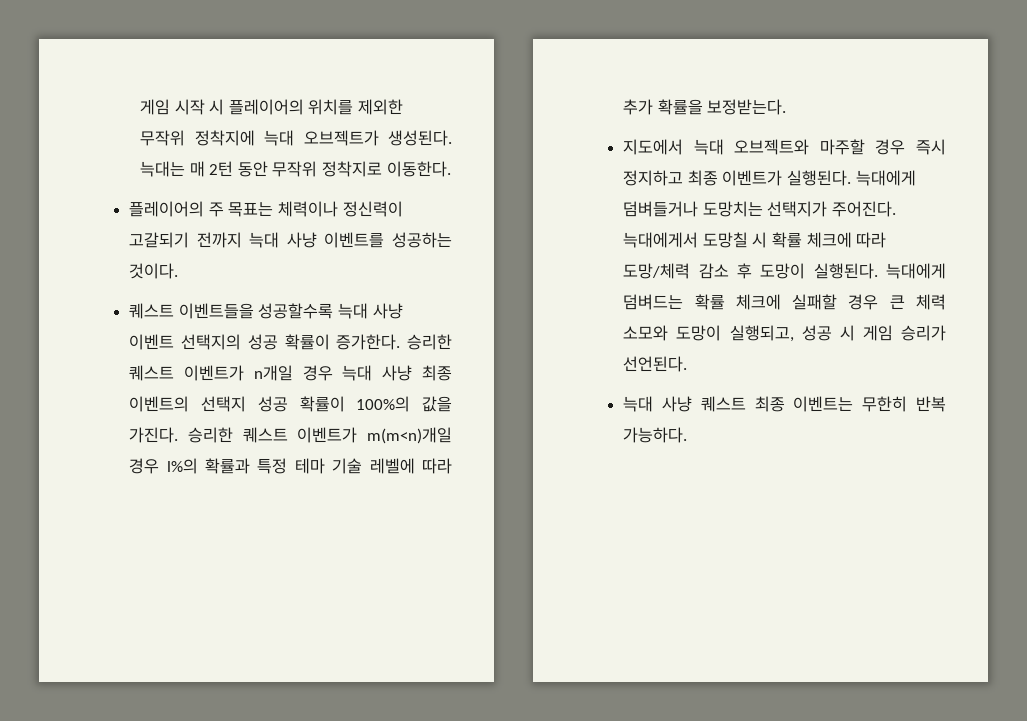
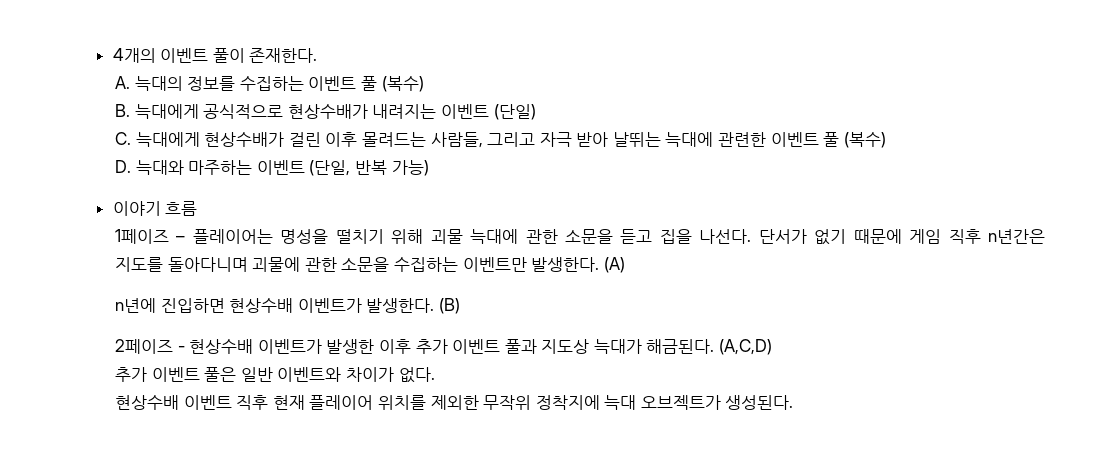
[140,99,304,115] 게임 시작 시 플레이어의 -> [112,48,318,63] [114,76,424,92] [114,104,536,120] [114,132,886,148] [114,160,429,176] [112,201,198,216] [114,229,1045,245] [114,257,625,273] [114,298,460,314] [114,339,773,355] [114,367,435,383] [114,395,374,410] 4개의 이벤트 풀이 존재한다. // A. 늑대의 정보를 수집하는 이벤트 풀 (복수) // B. 늑대에게 공식적으로 현상수배가 내려지는 이벤트 (단일) // C. 늑대에게 현상수배가 걸린 이후 몰려드는 사람들, 그리고 자극 받아 날뛰는 늑대에 관련한 이벤트 풀 (복수) // D. 늑대와 마주하는 이벤트 (단일, 반복 가능) // 이야기 흐름 // 1페이즈 – 플레이어는 명성을 떨치기 위해 괴물 늑대에 관한 소문을 듣고 집을 나선다. 단서가 없기 때문에 게임 직후 n년간은 지도를 돌아다니며 괴물에 관한 소문을 수집하는 이벤트만 발생한다. (A) // n년에 진입하면 현상수배 이벤트가 발생한다. (B) // 2페이즈 - 현상수배 이벤트가 발생한 이후 추가 이벤트 풀과 지도상 늑대가 해금된다. (A,C,D) // 추가 이벤트 풀은 일반 이벤트와 차이가 없다. // 현상수배 이벤트 직후 현재 플레이어
[140,161,451,177] [129,201,403,217] [129,232,452,248] [129,263,179,279] [129,303,403,319] [129,334,452,350] [129,365,453,381] [129,396,452,412] [129,427,452,444] [129,458,452,474] [623,99,787,115] [623,139,946,155] [623,170,916,186] [623,201,897,217] [623,232,887,248] [623,263,946,279] [623,294,946,310] [623,325,946,342] [623,356,688,372] [623,396,946,412] [623,427,688,443] 늑대는 매 2턴 동안 무작위 정착지로 이동한다. // 플레이어의 주 목표는 체력이나 정신력이 고갈되기 전까지 늑대 사냥 이벤트를 성공하는 것이다. // 퀘스트 이벤트들을 성공할수록 늑대 사냥 이벤트 선택지의 성공 확률이 증가한다. 승리한 퀘스트 이벤트가 n개일 경우 늑대 사냥 최종 이벤트의 선택지 성공 확률이 100%의 값을 가진다. 승리한 퀘스트 이벤트가 m(m<n)개일 경우 l%의 확률과 특정 테마 기술 레벨에 따라 추가 확률을 보정받는다. // 지도에서 늑대 오브젝트와 마주할 경우 즉시 정지하고 최종 이벤트가 실행된다. 늑대에게 덤벼들거나 도망치는 선택지가 주어진다. 늑대에게서 도망칠 시 확률 체크에 따라 도망/체력 감소 후 도망이 실행된다. 늑대에게 덤벼드는 확률 체크에 실패할 경우 큰 체력 소모와 도망이 실행되고, 성공 시 게임 승리가 선언된다. // 늑대 사냥 퀘스트 최종 이벤트는 무한히 반복 가능하다. -> (794, 402) none

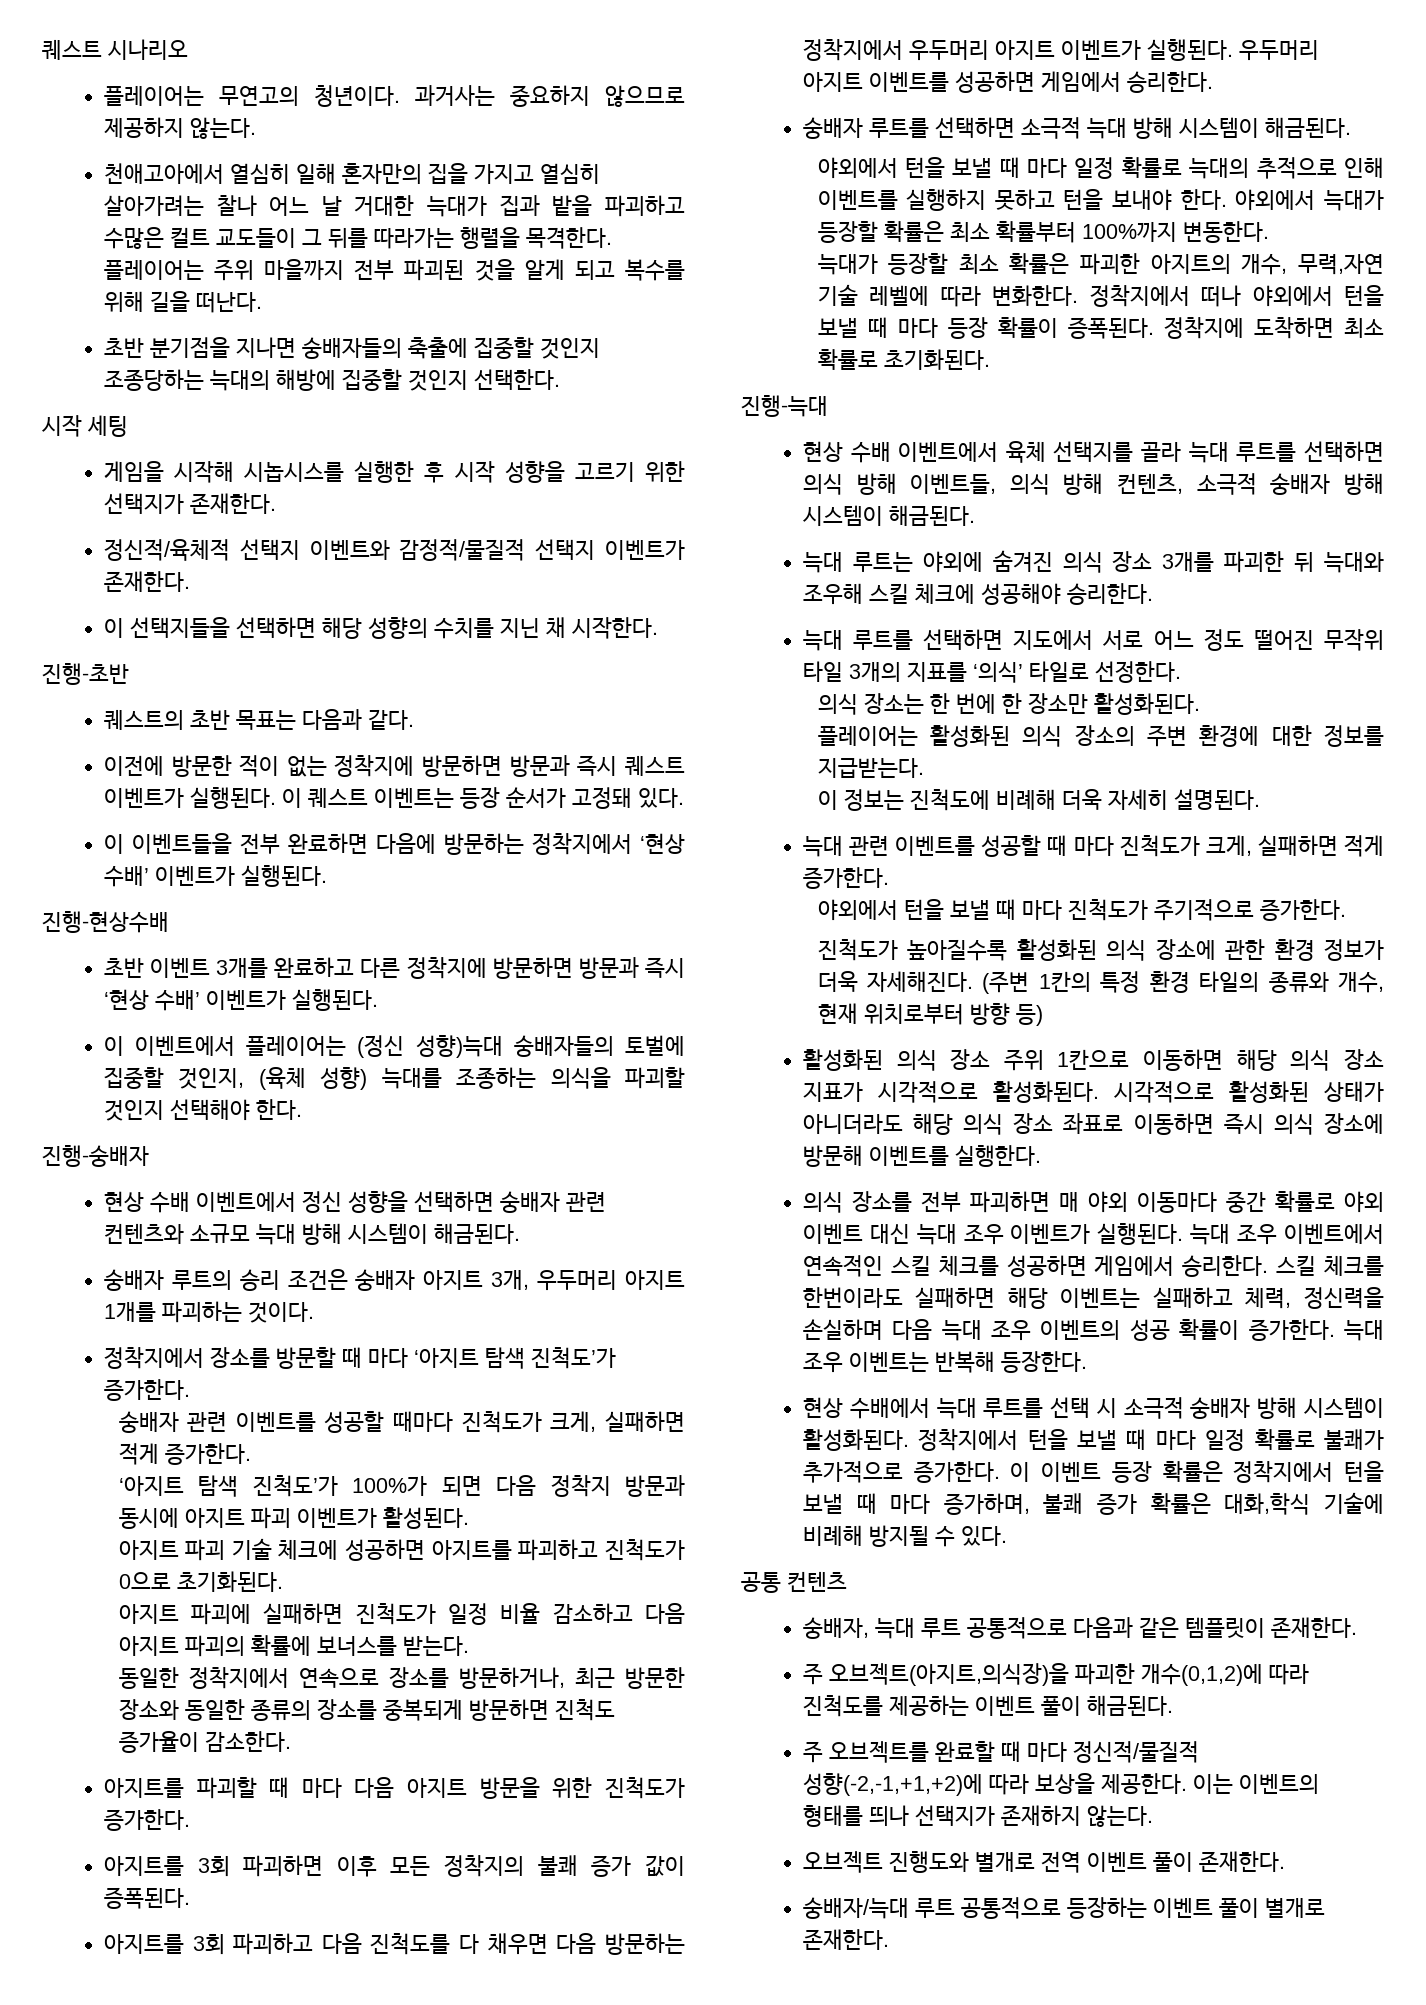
[112,48,318,63] [114,76,424,92] [114,104,536,120] [114,132,886,148] [114,160,429,176] [112,201,198,216] [114,229,1045,245] [114,257,625,273] [114,298,460,314] [114,339,773,355] [114,367,435,383] [114,395,794,410] 4개의 이벤트 풀이 존재한다. // A. 늑대의 정보를 수집하는 이벤트 풀 (복수) // B. 늑대에게 공식적으로 현상수배가 내려지는 이벤트 (단일) // C. 늑대에게 현상수배가 걸린 이후 몰려드는 사람들, 그리고 자극 받아 날뛰는 늑대에 관련한 이벤트 풀 (복수) // D. 늑대와 마주하는 이벤트 (단일, 반복 가능) // 이야기 흐름 // 1페이즈 – 플레이어는 명성을 떨치기 위해 괴물 늑대에 관한 소문을 듣고 집을 나선다. 단서가 없기 때문에 게임 직후 n년간은 지도를 돌아다니며 괴물에 관한 소문을 수집하는 이벤트만 발생한다. (A) // n년에 진입하면 현상수배 이벤트가 발생한다. (B) // 2페이즈 - 현상수배 이벤트가 발생한 이후 추가 이벤트 풀과 지도상 늑대가 해금된다. (A,C,D) // 추가 이벤트 풀은 일반 이벤트와 차이가 없다. // 현상수배 이벤트 직후 현재 플레이어 위치를 제외한 무작위 정착지에 늑대 오브젝트가 생성된다. -> [42,39,188,60] [103,85,685,107] [103,117,256,139] [103,163,600,184] [103,195,686,217] [103,227,612,249] [103,259,686,281] [103,291,262,313] [103,337,600,359] [103,369,560,391] [42,415,128,437] [103,461,686,483] [103,493,276,514] [103,539,685,561] [103,571,190,592] [103,617,658,639] [42,663,129,685] [103,709,414,730] [103,755,686,777] [103,787,684,809] [103,833,685,855] [103,865,327,887] [42,911,169,933] [103,957,686,979] [103,989,378,1011] [103,1035,685,1058] [103,1067,685,1090] [103,1099,302,1121] [42,1145,149,1167] [103,1191,606,1213] [103,1223,520,1245] [103,1269,686,1291] [103,1301,314,1323] [103,1347,616,1369] [103,1379,190,1401] [118,1411,685,1433] [118,1443,251,1465] [118,1475,685,1497] [118,1507,469,1529] [118,1538,685,1561] [118,1571,283,1592] [118,1603,686,1625] [118,1635,469,1657] [118,1667,685,1689] [118,1699,615,1721] [118,1731,291,1753] [103,1777,686,1799] [103,1809,190,1831] [103,1855,686,1877] [103,1887,190,1909] [103,1933,686,1955] [802,39,1319,61] [802,71,1213,93] [802,117,1351,139] [817,157,1384,179] [817,189,1384,211] [817,221,1269,243] [817,253,1384,275] [817,284,1384,307] [817,317,1384,339] [817,349,990,370] [741,395,828,417] [802,441,1384,463] [802,473,1384,495] [802,505,975,526] [802,550,1384,573] [802,583,1153,605] [802,629,1384,651] [802,661,1181,683] [817,693,1200,715] [817,725,1384,747] [817,758,924,778] [817,789,1260,811] [802,835,1384,857] [802,867,889,889] [817,899,1346,921] [817,939,1384,961] [817,971,1384,994] [817,1003,1043,1026] [802,1049,1384,1071] [802,1081,1384,1103] [802,1113,1384,1135] [802,1145,1041,1167] [802,1191,1384,1213] [802,1223,1384,1245] [802,1255,1384,1277] [802,1287,1384,1309] [802,1319,1384,1341] [802,1351,1087,1373] [802,1397,1384,1419] [802,1429,1384,1451] [802,1461,1384,1483] [802,1492,1384,1515] [802,1525,1007,1547] [741,1571,847,1593] [802,1617,1357,1639] [802,1663,1309,1686] [802,1695,1173,1717] [802,1741,1199,1763] [802,1773,1319,1796] [802,1805,1153,1827] [802,1851,1285,1873] [802,1897,1325,1919] [802,1929,889,1950] 퀘스트 시나리오 // 플레이어는 무연고의 청년이다. 과거사는 중요하지 않으므로 제공하지 않는다. // 천애고아에서 열심히 일해 혼자만의 집을 가지고 열심히 살아가려는 찰나 어느 날 거대한 늑대가 집과 밭을 파괴하고 수많은 컬트 교도들이 그 뒤를 따라가는 행렬을 목격한다. 플레이어는 주위 마을까지 전부 파괴된 것을 알게 되고 복수를 위해 길을 떠난다. // 초반 분기점을 지나면 숭배자들의 축출에 집중할 것인지 조종당하는 늑대의 해방에 집중할 것인지 선택한다. // 시작 세팅 // 게임을 시작해 시놉시스를 실행한 후 시작 성향을 고르기 위한 선택지가 존재한다. // 정신적/육체적 선택지 이벤트와 감정적/물질적 선택지 이벤트가 존재한다. // 이 선택지들을 선택하면 해당 성향의 수치를 지닌 채 시작한다. // 진행-초반 // 퀘스트의 초반 목표는 다음과 같다. // 이전에 방문한 적이 없는 정착지에 방문하면 방문과 즉시 퀘스트 이벤트가 실행된다. 이 퀘스트 이벤트는 등장 순서가 고정돼 있다. // 이 이벤트들을 전부 완료하면 다음에 방문하는 정착지에서 ‘현상 수배’ 이벤트가 실행된다. // 진행-현상수배 // 초반 이벤트 3개를 완료하고 다른 정착지에 방문하면 방문과 즉시 ‘현상 수배’ 이벤트가 실행된다. // 이 이벤트에서 플레이어는 (정신 성향)늑대 숭배자들의 토벌에 집중할 것인지, (육체 성향) 늑대를 조종하는 의식을 파괴할 것인지 선택해야 한다. // 진행-숭배자 // 현상 수배 이벤트에서 정신 성향을 선택하면 숭배자 관련 컨텐츠와 소규모 늑대 방해 시스템이 해금된다. // 숭배자 루트의 승리 조건은 숭배자 아지트 3개, 우두머리 아지트 1개를 파괴하는 것이다. // 정착지에서 장소를 방문할 때 마다 ‘아지트 탐색 진척도’가 증가한다. // 숭배자 관련 이벤트를 성공할 때마다 진척도가 크게, 실패하면 적게 증가한다. // ‘아지트 탐색 진척도’가 100%가 되면 다음 정착지 방문과 동시에 아지트 파괴 이벤트가 활성된다. // 아지트 파괴 기술 체크에 성공하면 아지트를 파괴하고 진척도가 0으로 초기화된다. // 아지트 파괴에 실패하면 진척도가 일정 비율 감소하고 다음 아지트 파괴의 확률에 보너스를 받는다. // 동일한 정착지에서 연속으로 장소를 방문하거나, 최근 방문한 장소와 동일한 종류의 장소를 중복되게 방문하면 진척도 증가율이 감소한다. // 아지트를 파괴할 때 마다 다음 아지트 방문을 위한 진척도가 증가한다. // 아지트를 3회 파괴하면 이후 모든 정착지의 불쾌 증가 값이 증폭된다. // 아지트를 3회 파괴하고 다음 진척도를 다 채우면 다음 방문하는 정착지에서 우두머리 아지트 이벤트가 실행된다. 우두머리 아지트 이벤트를 성공하면 게임에서 승리한다. // 숭배자 루트를 선택하면 소극적 늑대 방해 시스템이 해금된다. // 야외에서 턴을 보낼 때 마다 일정 확률로 늑대의 추적으로 인해 이벤트를 실행하지 못하고 턴을 보내야 한다. 야외에서 늑대가 등장할 확률은 최소 확률부터 100%까지 변동한다. // 늑대가 등장할 최소 확률은 파괴한 아지트의 개수, 무력,자연 기술 레벨에 따라 변화한다. 정착지에서 떠나 야외에서 턴을 보낼 때 마다 등장 확률이 증폭된다. 정착지에 도착하면 최소 확률로 초기화된다. // 진행-늑대 // 현상 수배 이벤트에서 육체 선택지를 골라 늑대 루트를 선택하면 의식 방해 이벤트들, 의식 방해 컨텐츠, 소극적 숭배자 방해 시스템이 해금된다. // 늑대 루트는 야외에 숨겨진 의식 장소 3개를 파괴한 뒤 늑대와 조우해 스킬 체크에 성공해야 승리한다. // 늑대 루트를 선택하면 지도에서 서로 어느 정도 떨어진 무작위 타일 3개의 지표를 ‘의식’ 타일로 선정한다. // 의식 장소는 한 번에 한 장소만 활성화된다. // 플레이어는 활성화된 의식 장소의 주변 환경에 대한 정보를 지급받는다. // 이 정보는 진척도에 비례해 더욱 자세히 설명된다. // 늑대 관련 이벤트를 성공할 때 마다 진척도가 크게, 실패하면 적게 증가한다. // 야외에서 턴을 보낼 때 마다 진척도가 주기적으로 증가한다. // 진척도가 높아질수록 활성화된 의식 장소에 관한 환경 정보가 더욱 자세해진다. (주변 1칸의 특정 환경 타일의 종류와 개수, 현재 위치로부터 방향 등) // 활성화된 의식 장소 주위 1칸으로 이동하면 해당 의식 장소 지표가 시각적으로 활성화된다. 시각적으로 활성화된 상태가 아니더라도 해당 의식 장소 좌표로 이동하면 즉시 의식 장소에 방문해 이벤트를 실행한다. // 의식 장소를 전부 파괴하면 매 야외 이동마다 중간 확률로 야외 이벤트 대신 늑대 조우 이벤트가 실행된다. 늑대 조우 이벤트에서 연속적인 스킬 체크를 성공하면 게임에서 승리한다. 스킬 체크를 한번이라도 실패하면 해당 이벤트는 실패하고 체력, 정신력을 손실하며 다음 늑대 조우 이벤트의 성공 확률이 증가한다. 늑대 조우 이벤트는 반복해 등장한다. // 현상 수배에서 늑대 루트를 선택 시 소극적 숭배자 방해 시스템이 활성화된다. 정착지에서 턴을 보낼 때 마다 일정 확률로 불쾌가 추가적으로 증가한다. 이 이벤트 등장 확률은 정착지에서 턴을 보낼 때 마다 증가하며, 불쾌 증가 확률은 대화,학식 기술에 비례해 방지될 수 있다. // 공통 컨텐츠 // 숭배자, 늑대 루트 공통적으로 다음과 같은 템플릿이 존재한다. // 주 오브젝트(아지트,의식장)을 파괴한 개수(0,1,2)에 따라 진척도를 제공하는 이벤트 풀이 해금된다. // 주 오브젝트를 완료할 때 마다 정신적/물질적 성향(-2,-1,+1,+2)에 따라 보상을 제공한다. 이는 이벤트의 형태를 띄나 선택지가 존재하지 않는다. // 오브젝트 진행도와 별개로 전역 이벤트 풀이 존재한다. // 숭배자/늑대 루트 공통적으로 등장하는 이벤트 풀이 별개로 존재한다.

